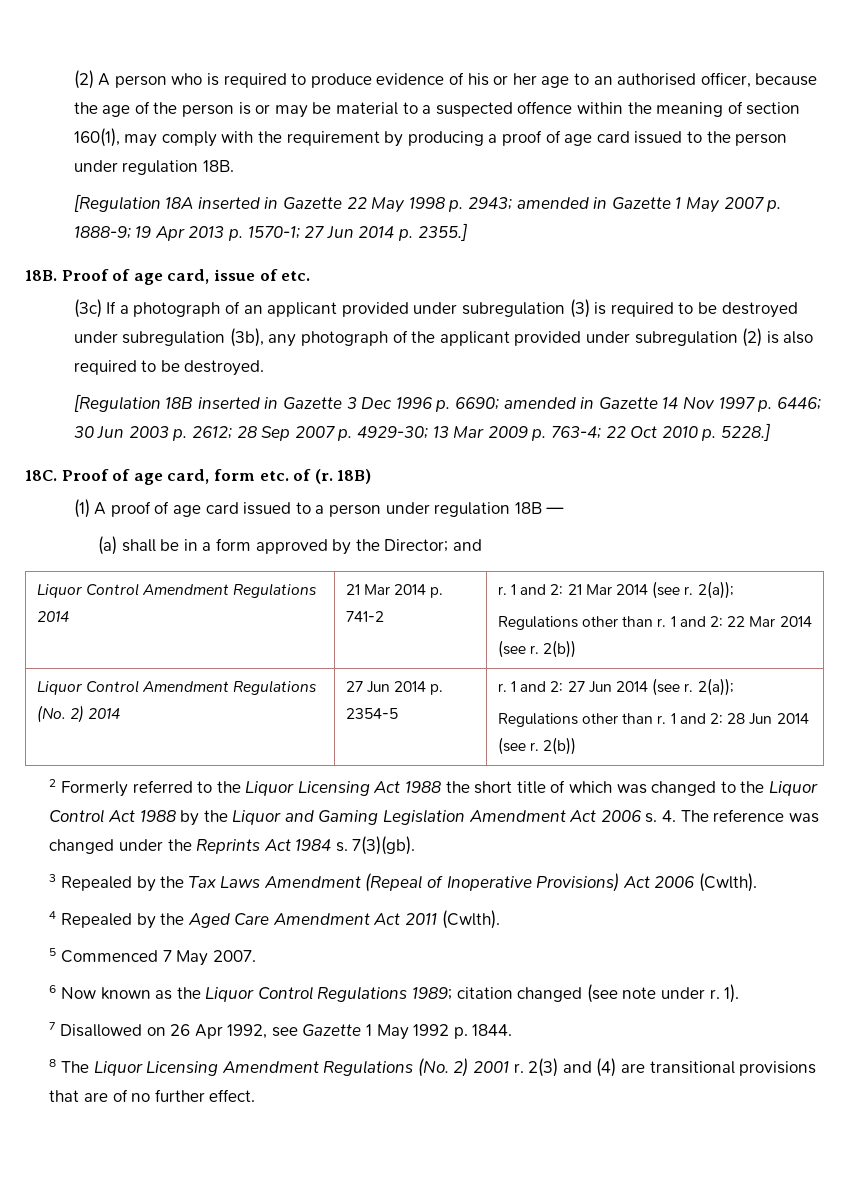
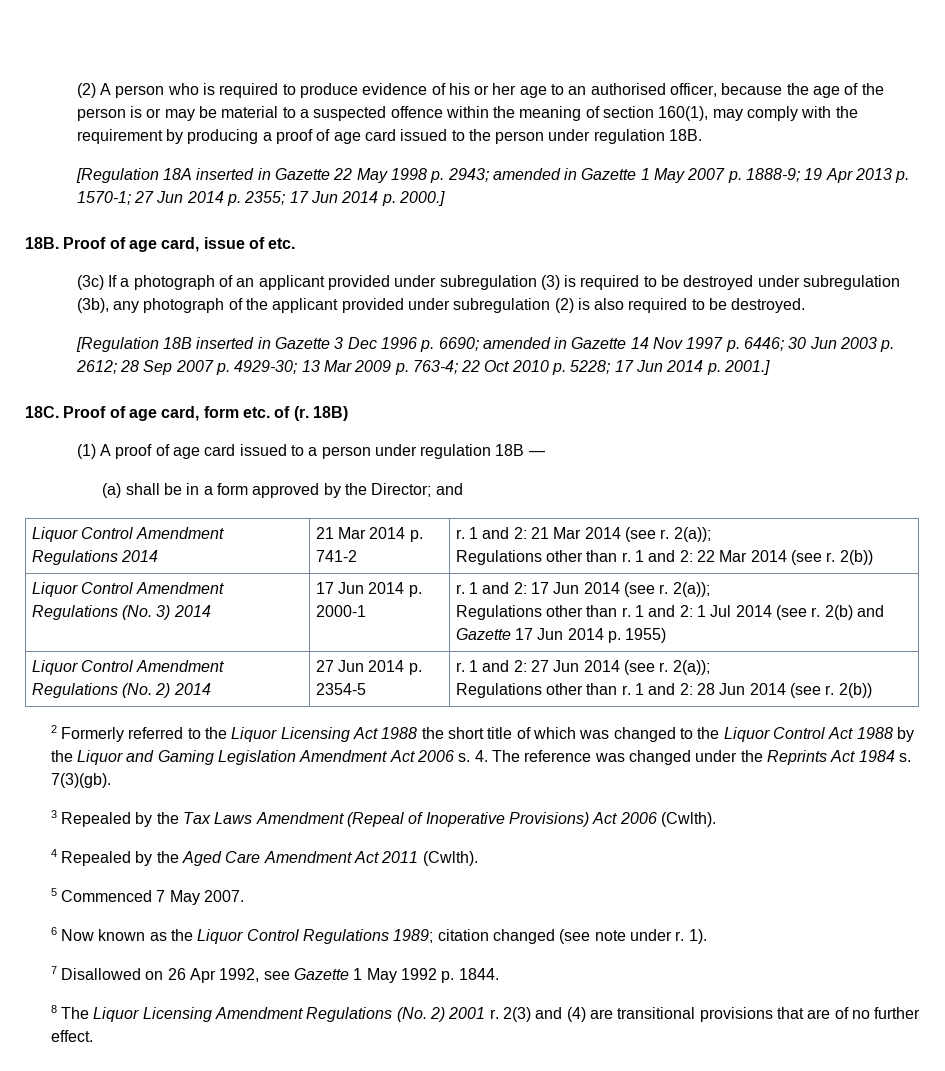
[417,223,467,241] 2355.] -> [244,191,445,206] 2355; 17 Jun 2014 p. 2000.]
[720,423,770,441] 5228.] -> [570,360,771,375] 5228; 17 Jun 2014 p. 2001.]
(577, 649) none -> [31,582,225,597] [31,605,211,620] [315,582,422,597] [315,605,366,617] [455,582,710,597] [455,605,884,620] [455,628,667,643] // Liquor Control Amendment Regulations (No. 3) 2014 | 17 Jun 2014 p. 2000-1 | r. 1 and 2: 17 Jun 2014 (see r. 2(a)); // Regulations other than r. 1 and 2: 1 Jul 2014 (see r. 2(b) and Gazette 17 Jun 2014 p. 1955)

